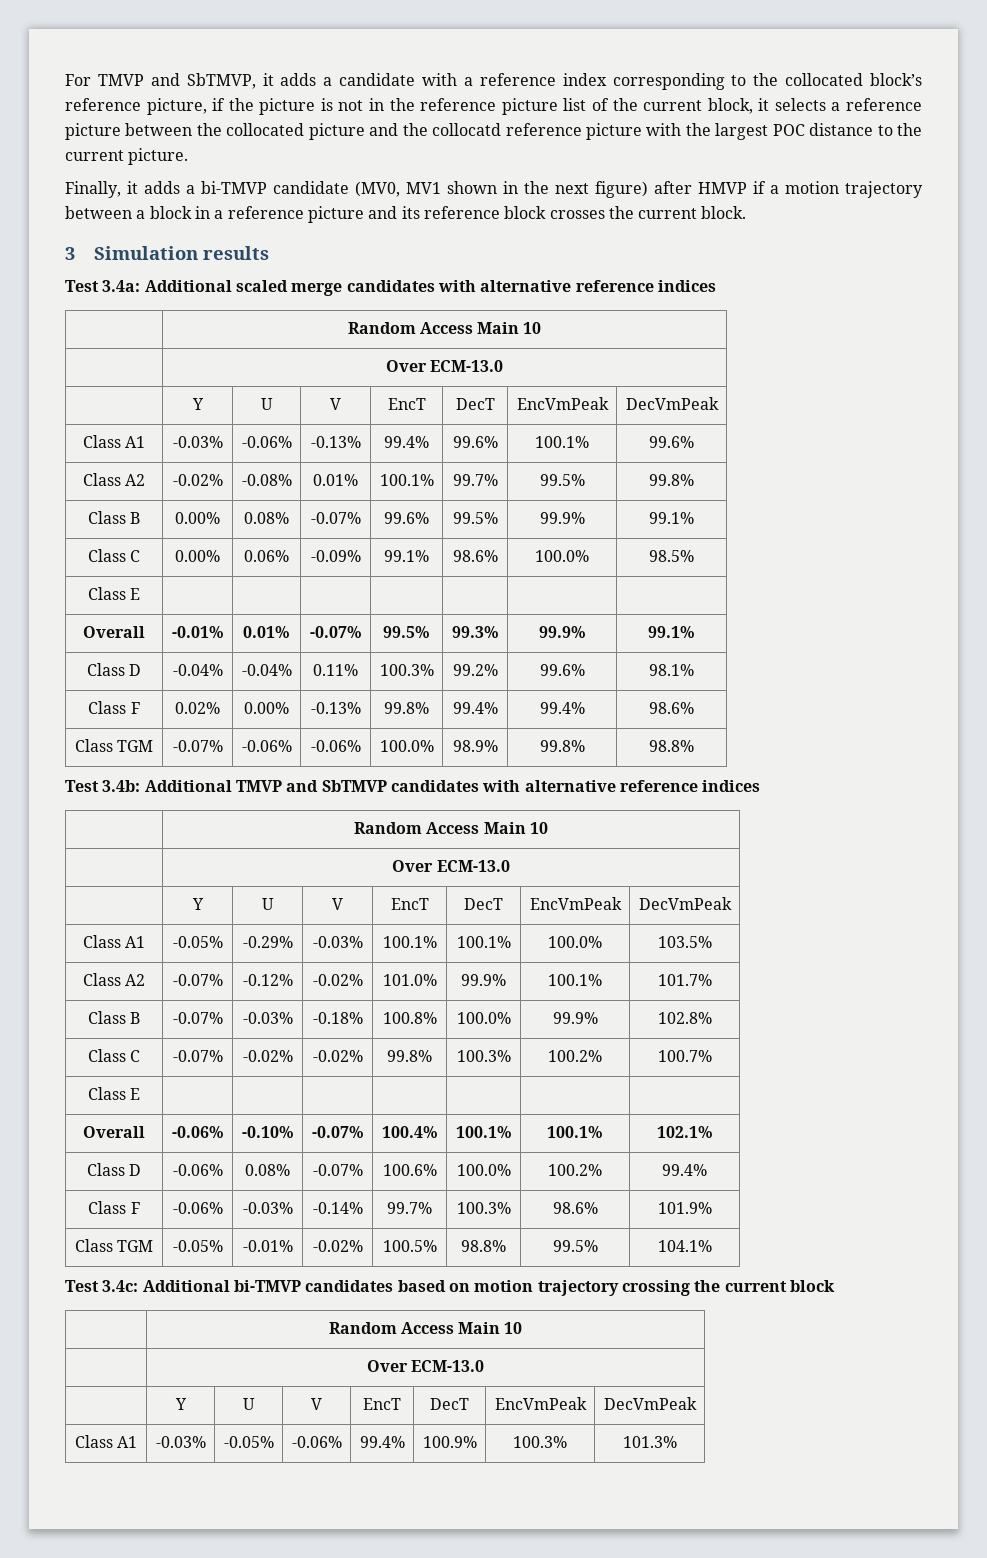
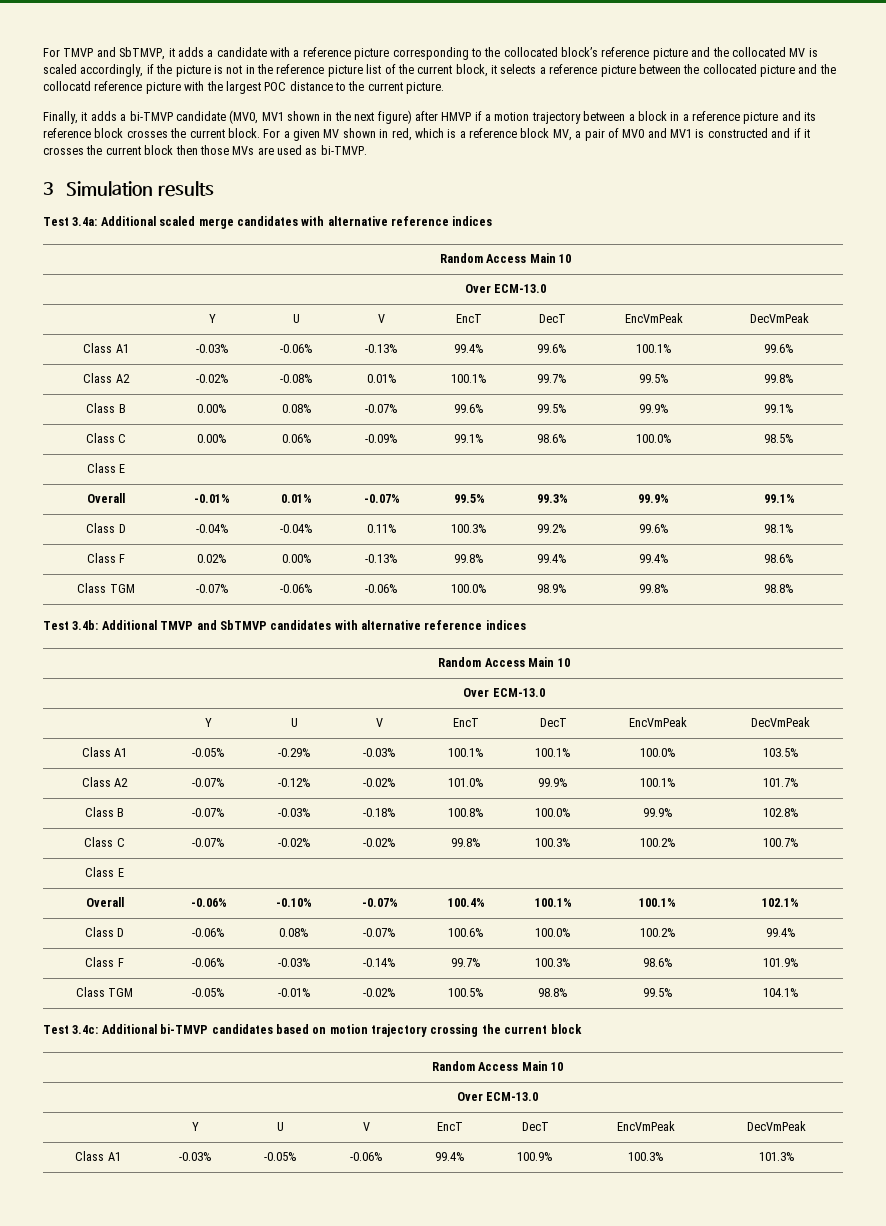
[562,73,607,86] index -> [354,48,390,60] picture
[146,98,207,115] picture, -> [652,47,818,60] [43,64,144,77] picture and the collocated MV is scaled accordingly,
(747, 212) none -> [263,128,810,141] [43,145,367,155] For a given MV shown in red, which is a reference block MV, a pair of MV0 and MV1 is constructed and if it crosses the current block then those MVs are used as bi-TMVP.

